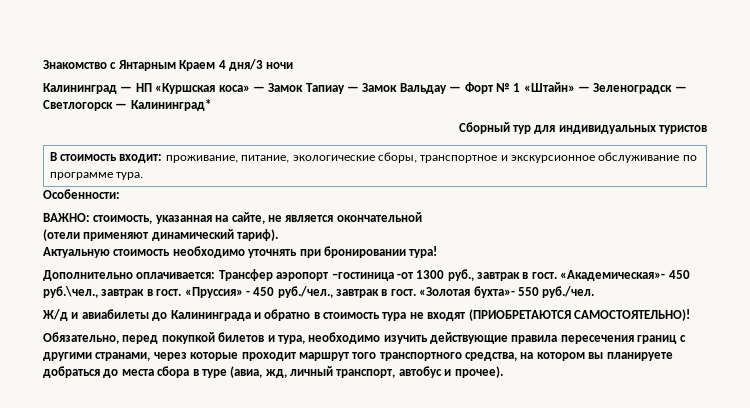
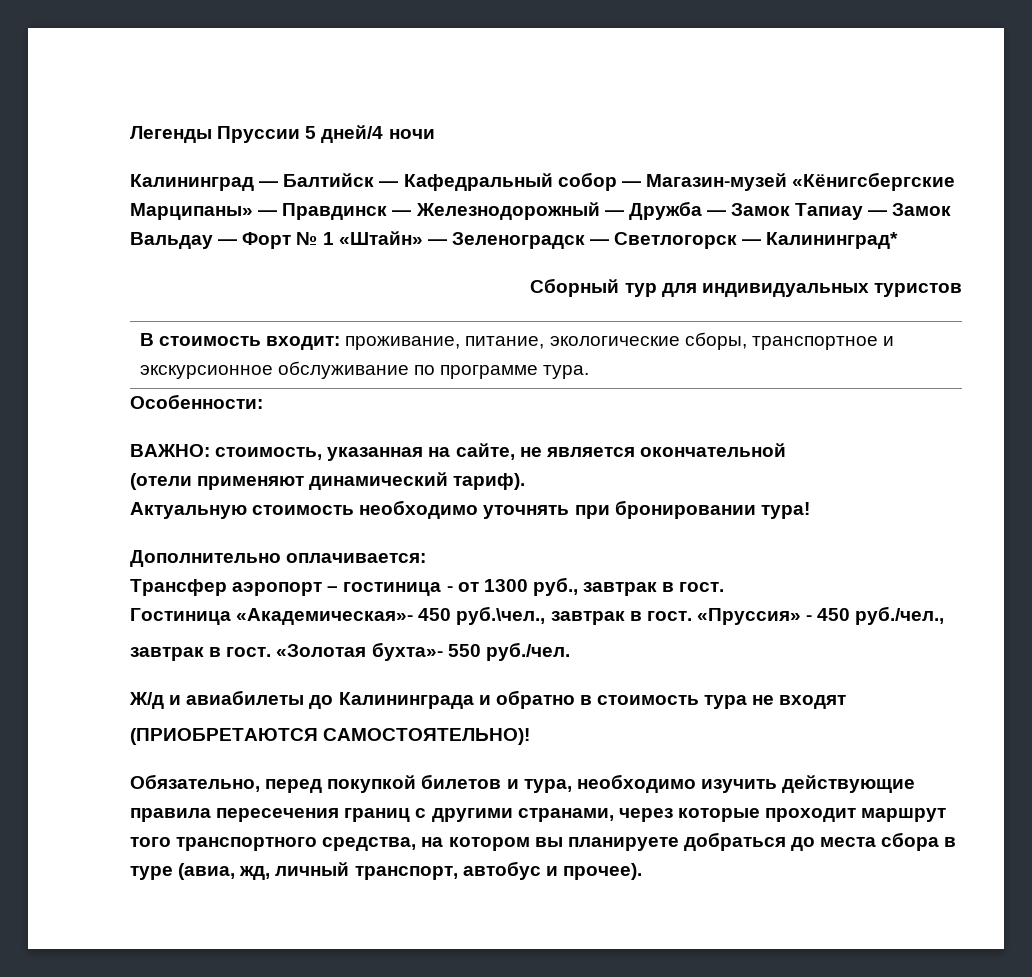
[43,59,294,71] [43,83,250,94] Знакомство с Янтарным Краем 4 дня/3 ночи // Калининград — НП «Куршская коса» -> [130,125,435,143] [130,172,956,191] [130,201,702,220] Легенды Пруссии 5 дней/4 ночи // Калининград — Балтийск — Кафедральный собор — Магазин-музей «Кёнигсбергские Марципаны» — Правдинск — Железнодорожный — Дружба
(216, 275) none -> (427, 558) //
[331,272,413,281] –гостиница -от -> [327,582,479,596] – гостиница - от
(557, 275) none -> [130,608,231,625] // Гостиница
(333, 292) none -> (945, 615) //
(466, 316) none -> (847, 702) //

